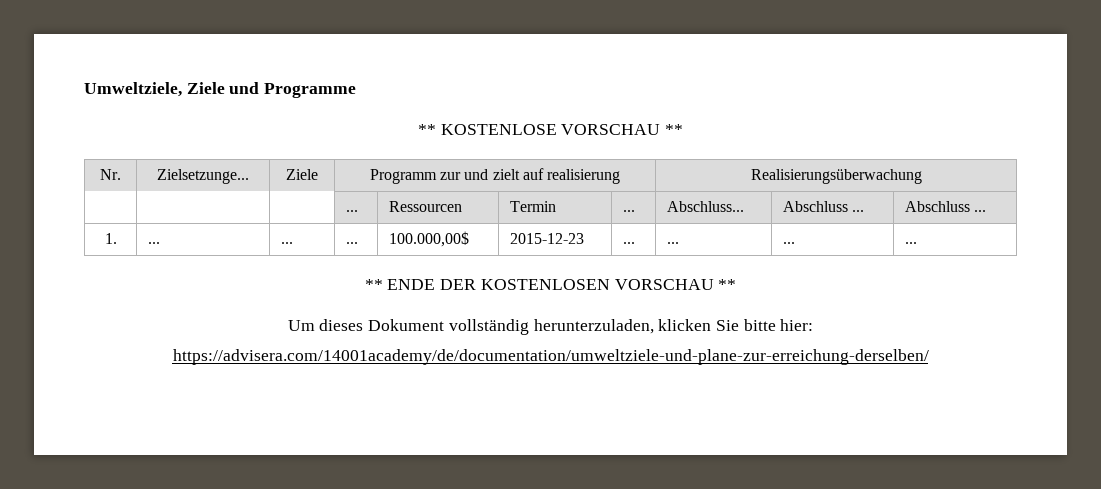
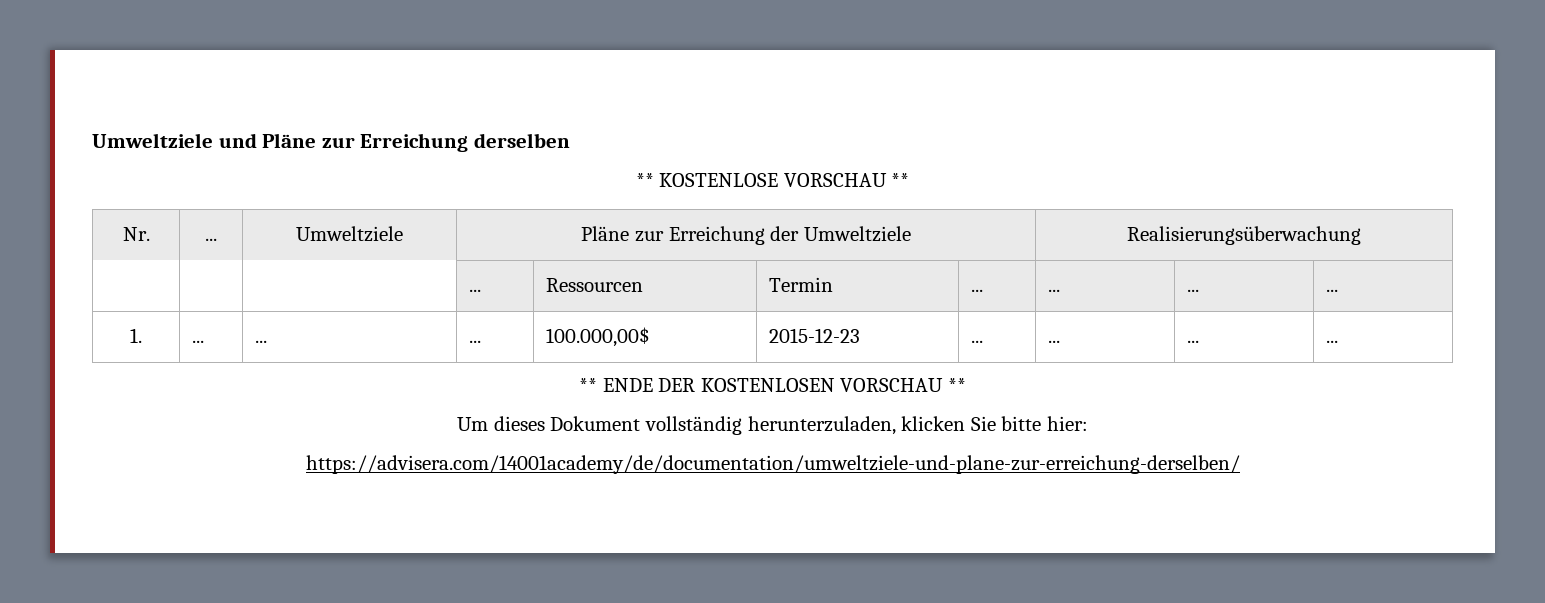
[84,82,357,98] Umweltziele, Ziele und Programme -> [92,133,570,152] Umweltziele und Pläne zur Erreichung derselben
[157,169,249,184] [286,169,318,180] [369,168,621,184] Zielsetzunge... | Ziele | Programm zur und zielt auf realisierung -> [205,238,217,241] [296,226,403,242] [581,226,911,245] ... | Umweltziele | Pläne zur Erreichung der Umweltziele
[667,201,745,212] [783,201,865,212] [905,201,971,212] Abschluss... | Abschluss ... | Abschluss -> [1048,289,1061,292] [1187,289,1200,292] ... | ... |

